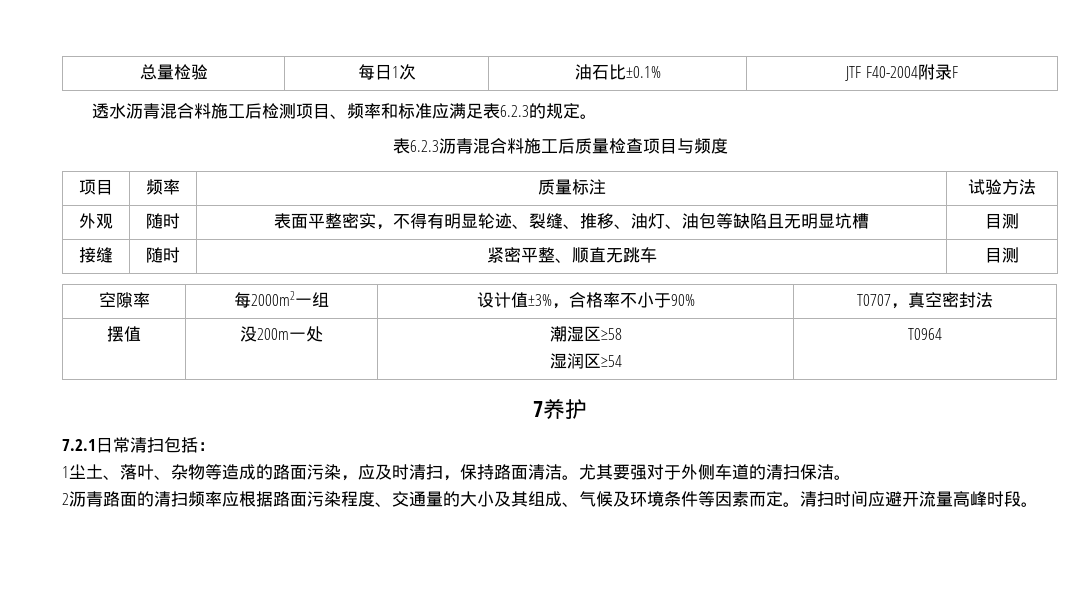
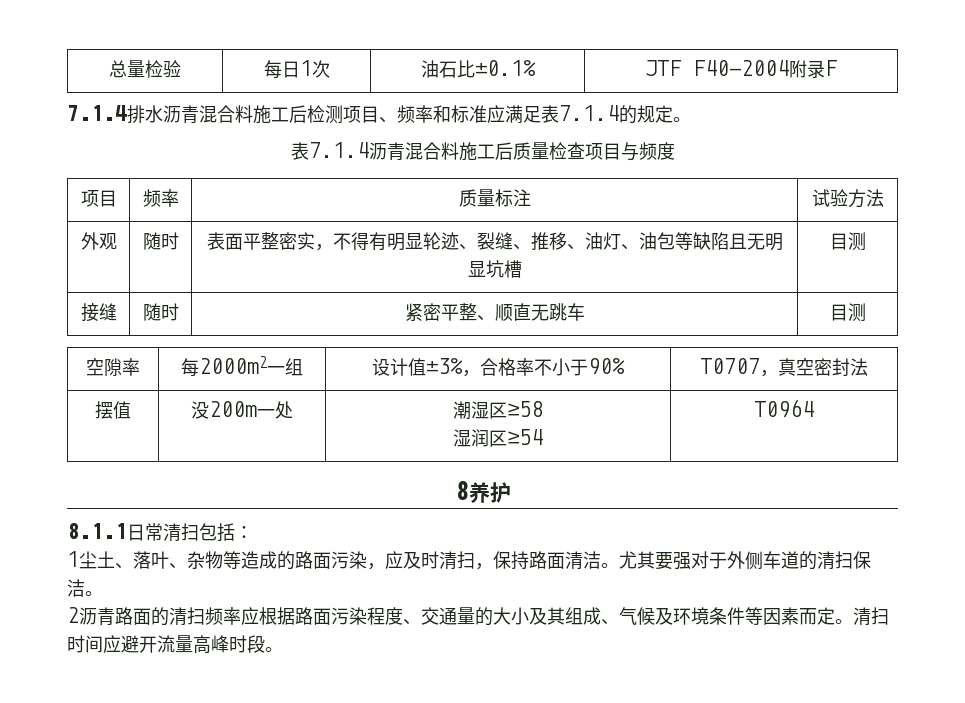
[91,103,109,119] 透 -> [67,105,145,124] 7.1.4排
[499,105,529,117] 6.2.3 -> [559,105,619,121] 7.1.4
[409,140,439,152] 6.2.3 -> [308,142,369,158] 7.1.4
[533,401,543,417] 7 -> [454,481,469,500] 8
[62,439,96,451] 7.2.1 -> [67,523,127,539] 8.1.1

